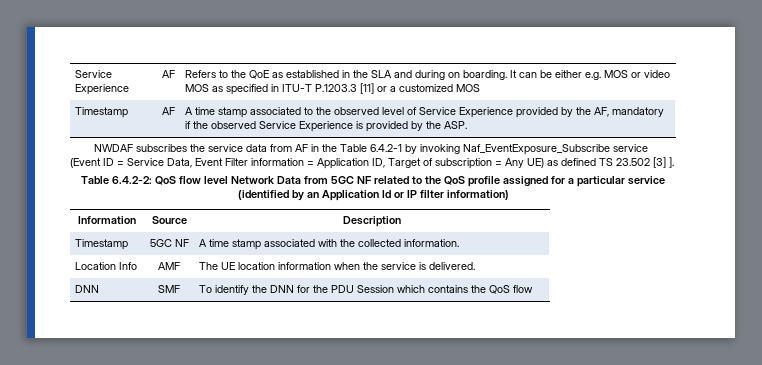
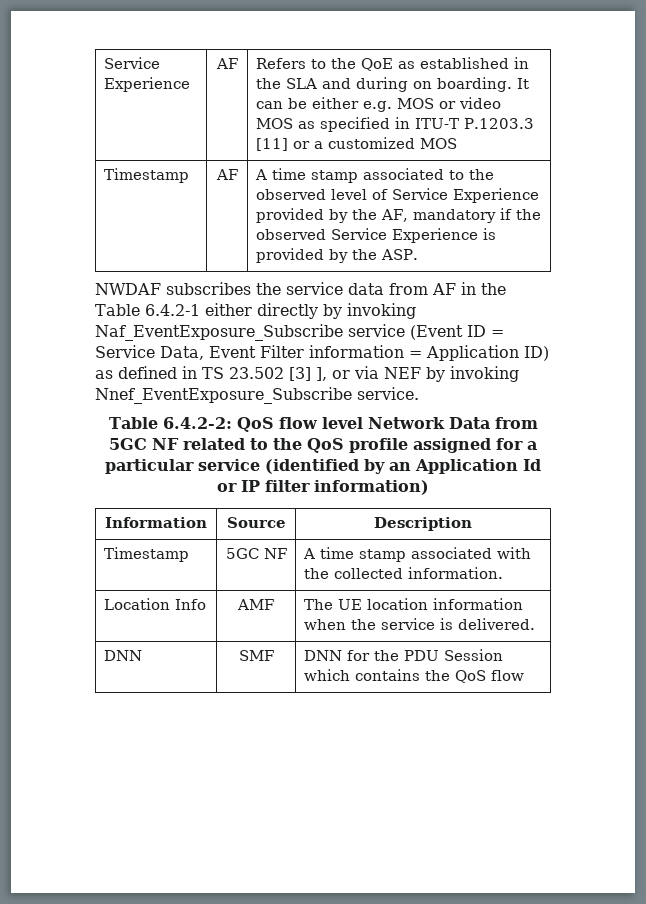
(402, 148) none -> [204,303,318,319] either directly
[372,158,544,169] ID, Target of subscription = Any UE) -> [524,346,549,361] ID)
(596, 162) none -> [182,366,197,379] in
[669,157,674,168] ]. -> [316,366,519,382] [95,387,419,404] ], or via NEF by invoking Nnef_EventExposure_Subscribe service.
[199,285,268,295] To identify the -> (274, 655) none

